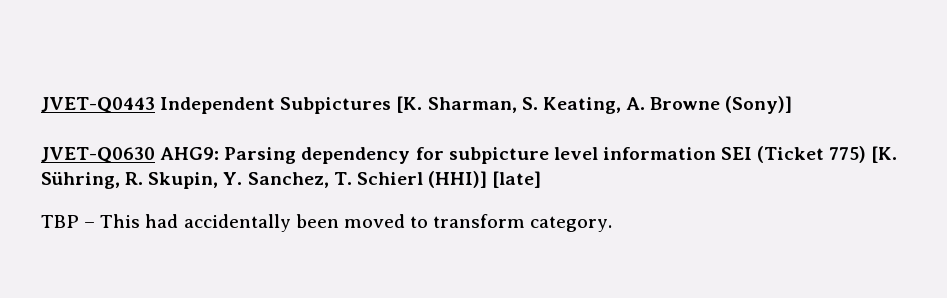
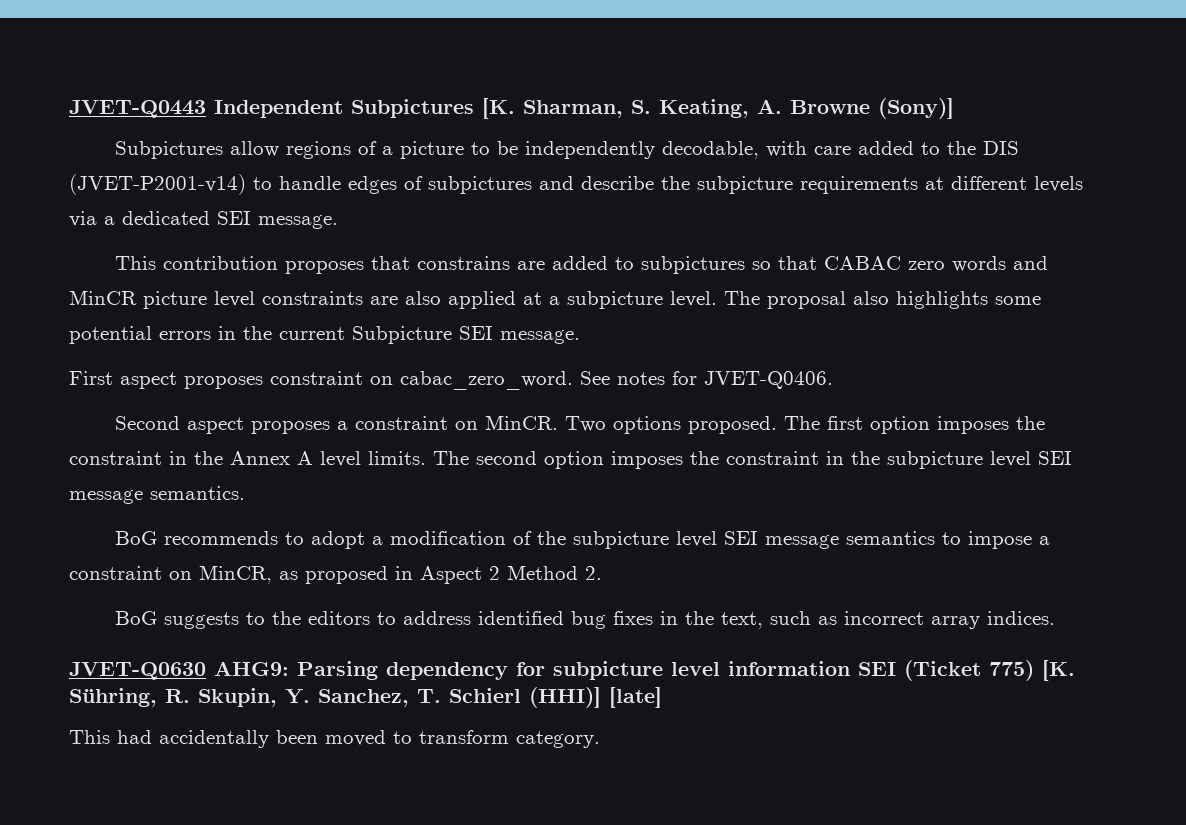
(793, 105) none -> [115,141,1020,159] [69,174,1083,195] [69,211,338,229] [115,256,1049,274] [69,290,1041,309] [69,326,580,344] [69,371,833,390] [115,415,1046,434] [69,451,1072,469] [69,486,245,504] [115,531,1051,549] [69,565,602,584] [115,611,1056,629] // Subpictures allow regions of a picture to be independently decodable, with care added to the DIS (JVET-P2001-v14) to handle edges of subpictures and describe the subpicture requirements at different levels via a dedicated SEI message. // This contribution proposes that constrains are added to subpictures so that CABAC zero words and MinCR picture level constraints are also applied at a subpicture level. The proposal also highlights some potential errors in the current Subpicture SEI message. // First aspect proposes constraint on cabac_zero_word. See notes for JVET-Q0406. // Second aspect proposes a constraint on MinCR. Two options proposed. The first option imposes the constraint in the Annex A level limits. The second option imposes the constraint in the subpicture level SEI message semantics. // BoG recommends to adopt a modification of the subpicture level SEI message semantics to impose a constraint on MinCR, as proposed in Aspect 2 Method 2. // BoG suggests to the editors to address identified bug fixes in the text, such as incorrect array indices.
[41,215,96,228] TBP – -> (662, 697) none

